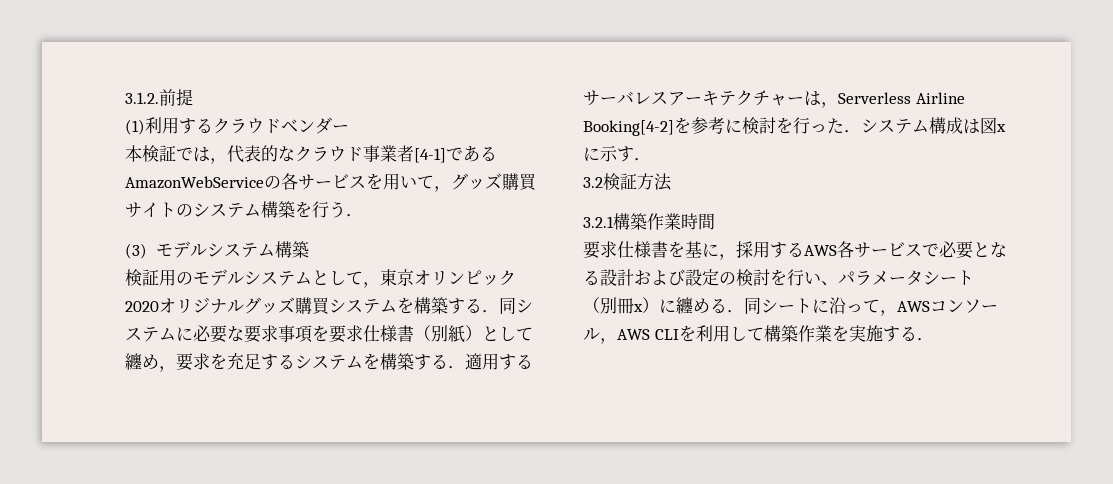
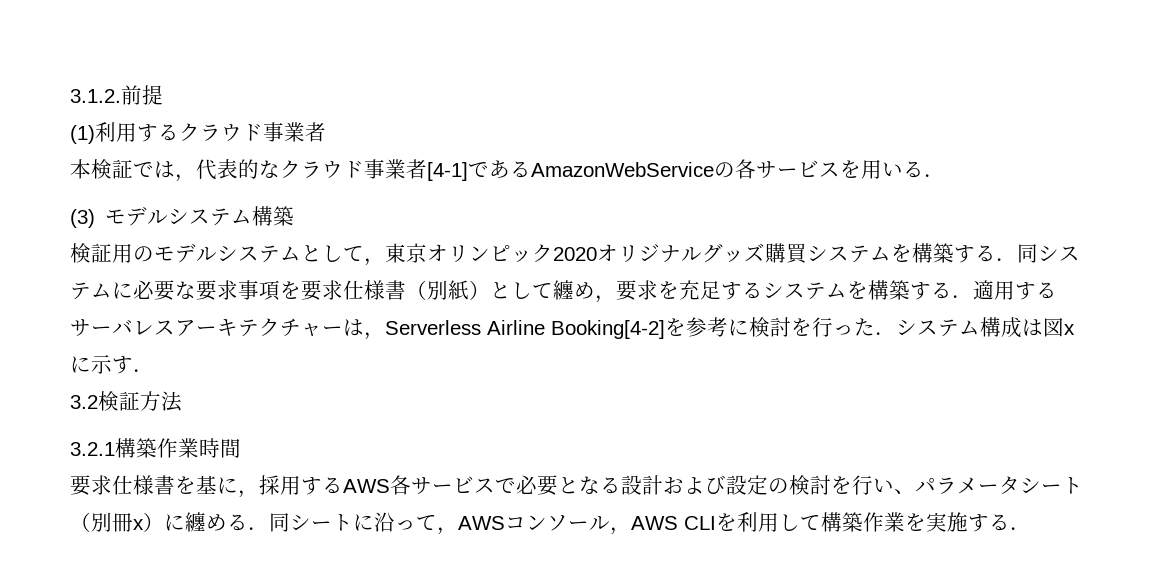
[281,117,349,134] ベンダー -> [263,122,326,142] 事業者
[417,173,537,192] [125,201,346,218] て，グッズ購買サイトのシステム構築を行う -> [903,161,924,178] る

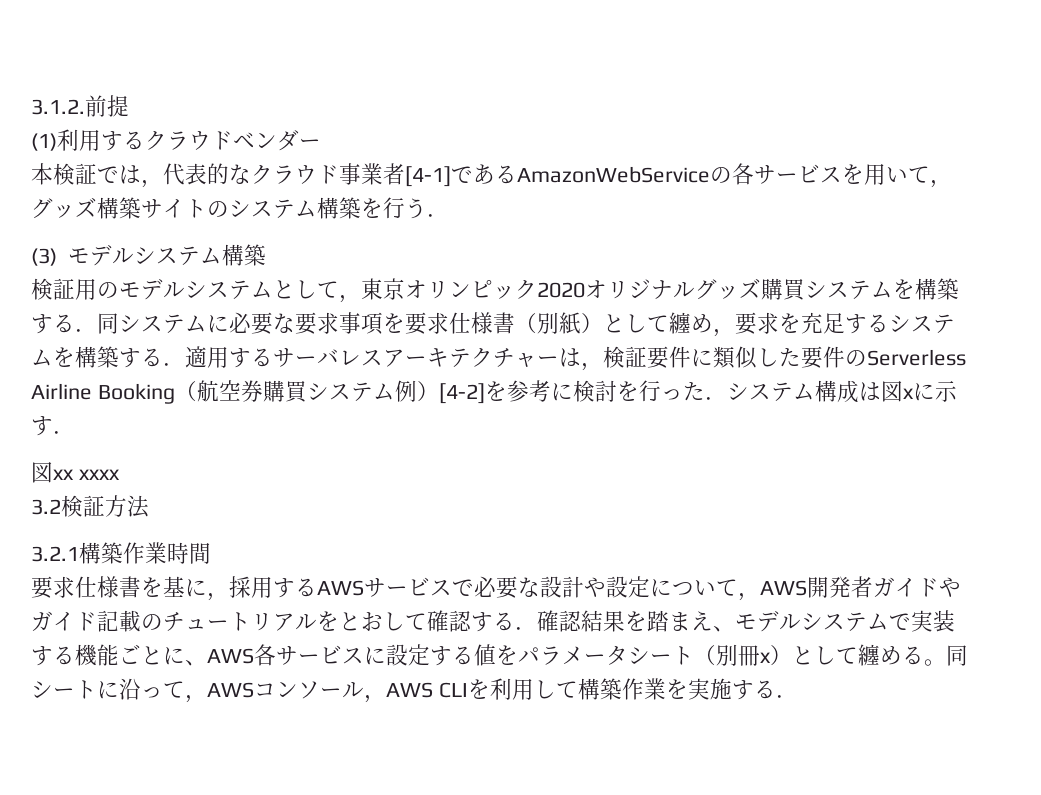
[263,122,326,142] 事業者 -> [233,130,321,151] ベンダー
[903,161,924,178] る -> [908,166,952,188] [31,197,427,219] て，グッズ構築サイトのシステム構築を行う
[385,320,665,339] Serverless Airline Booking[4-2] -> [603,346,966,369] [31,380,485,404] 検証要件に類似した要件のServerless Airline Booking（航空券購買システム例）[4-2]
(154, 370) none -> [31,462,120,483] // 図xx xxxx
[390,475,411,495] 各 -> (364, 588) none
[558,475,915,495] となる設計および設定の検討を行い、 -> [518,576,961,601] [31,610,955,632] [31,644,518,666] な設計や設定について，AWS開発者ガイドやガイド記載のチュートリアルをとおして確認する．確認結果を踏まえ、モデルシステムで実装する機能ごとに、AWS各サービスに設定する値を
[164,512,269,532] に纏める． -> [792,644,946,666] として纏める。

